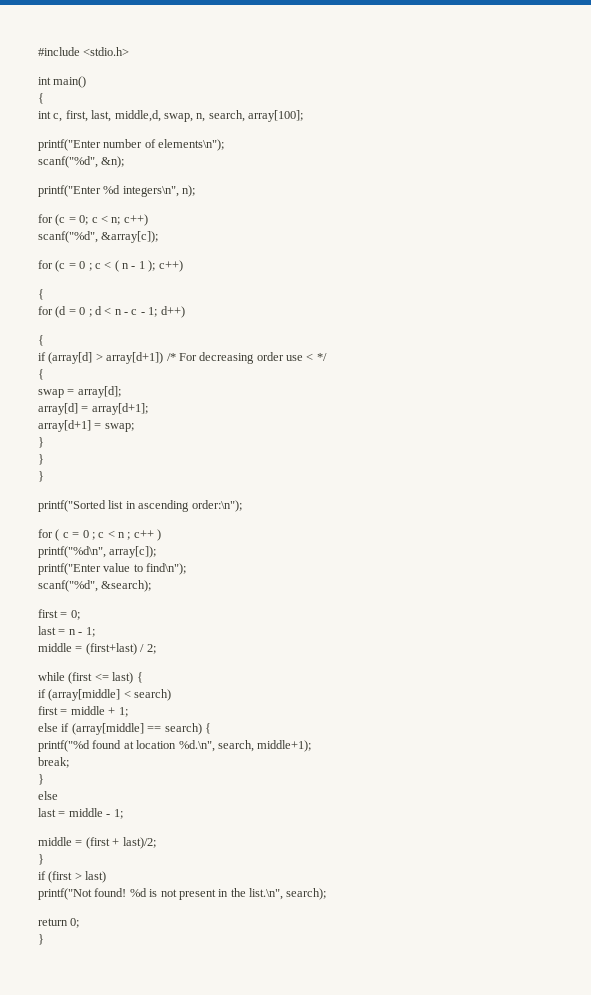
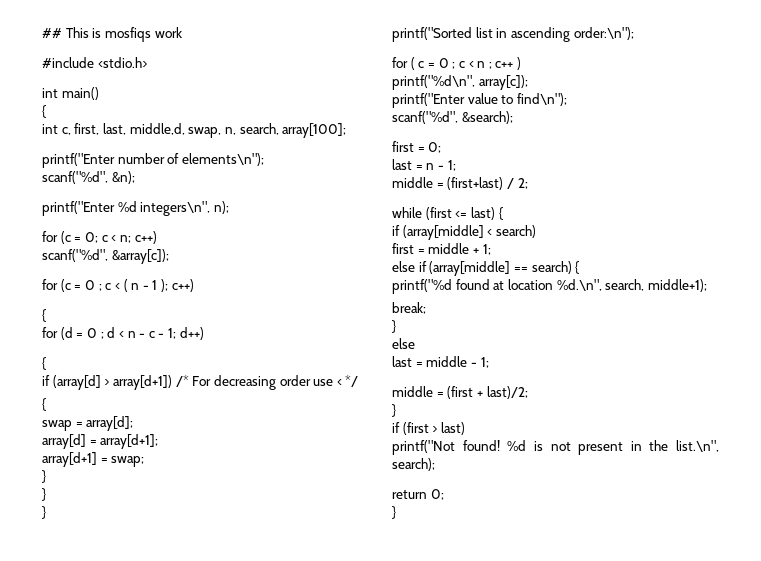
(38, 51) none -> [42,27,182,42] ## This is mosfiqs work //

